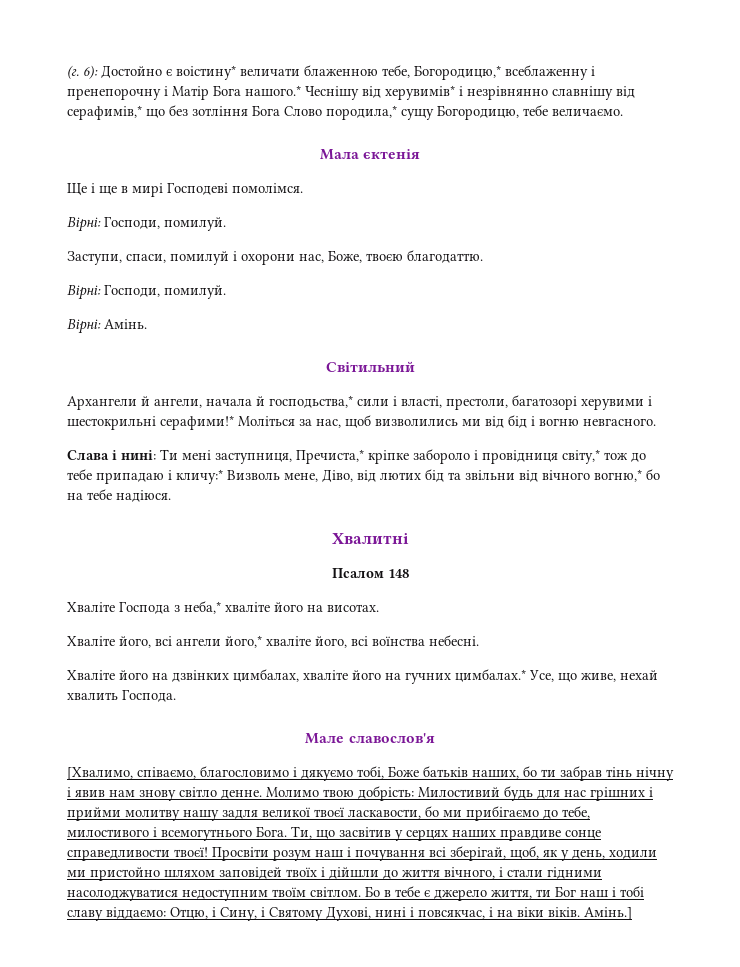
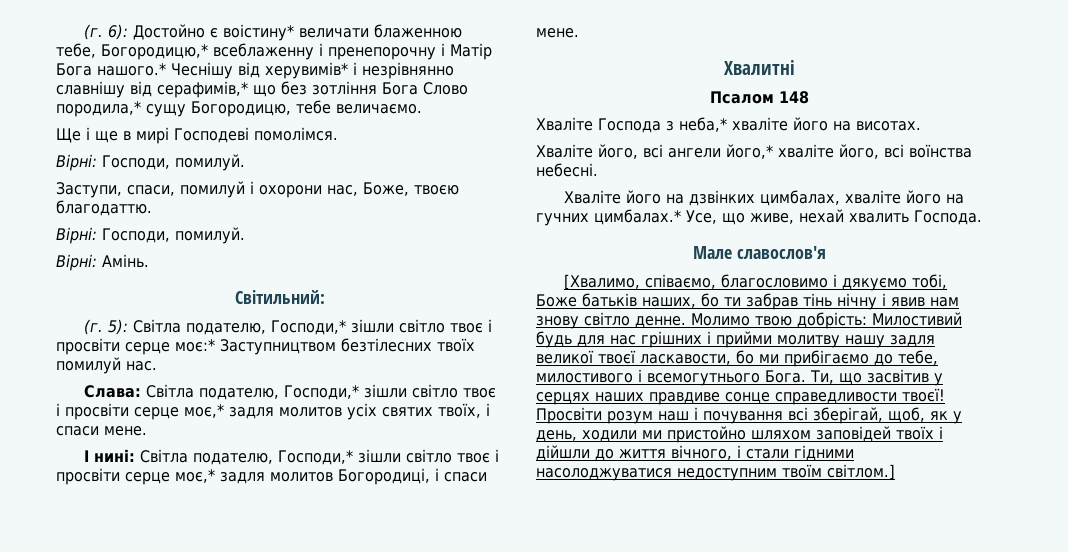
[319,149,421,160] // Мала єктенія -> (422, 109) none
[325,361,415,372] [67,395,652,410] [67,415,656,430] [67,449,646,464] [67,469,660,484] [67,489,171,502] Світильний // Архангели й ангели, начала й господьства,* сили і власті, престоли, багатозорі херувими і шестокрильні серафими!* Моліться за нас, щоб визволились ми від бід і вогню невгасного. // Слава і нині: Ти мені заступниця, Пречиста,* кріпке забороло і провідниця світу,* тож до тебе припадаю і кличу:* Визволь мене, Діво, від лютих бід та звільни від вічного вогню,* бо на тебе надіюся. -> [234,290,325,304] [83,319,492,335] [56,338,475,355] [56,357,157,374] [83,384,496,400] [56,403,490,420] [56,426,147,436] [83,449,499,465] [56,468,487,485] [536,28,579,38] Світильний: // (г. 5): Світла подателю, Господи,* зішли світло твоє і просвіти серце моє:* Заступництвом безтілесних твоїх помилуй нас. // Слава: Світла подателю, Господи,* зішли світло твоє і просвіти серце моє,* задля молитов усіх святих твоїх, і спаси мене. // І нині: Світла подателю, Господи,* зішли світло твоє і просвіти серце моє,* задля молитов Богородиці, і спаси мене.
[310,886,644,901] [67,906,632,921] світлом. Бо в тебе є джерело життя, ти Бог наш і тобі славу віддаємо: Отцю, і Сину, і Святому Духові, нині і повсякчас, і на віки віків. Амінь.] -> [827,464,895,480] світлом.]

